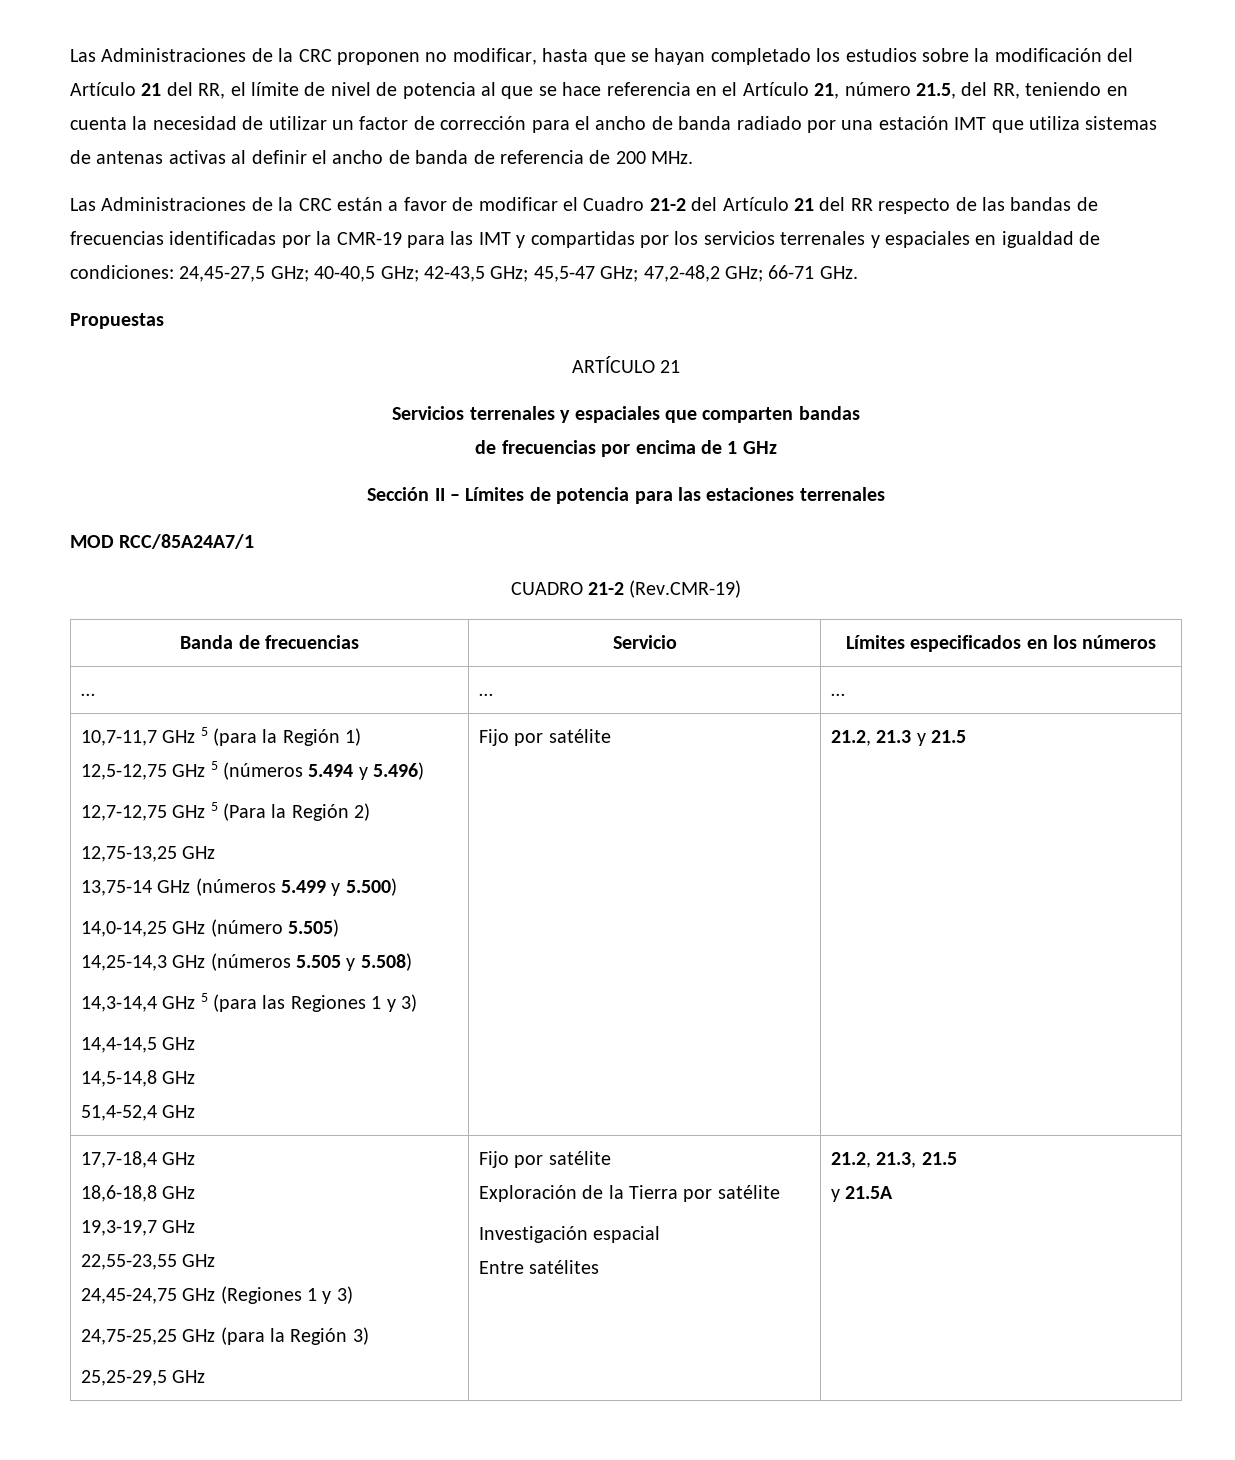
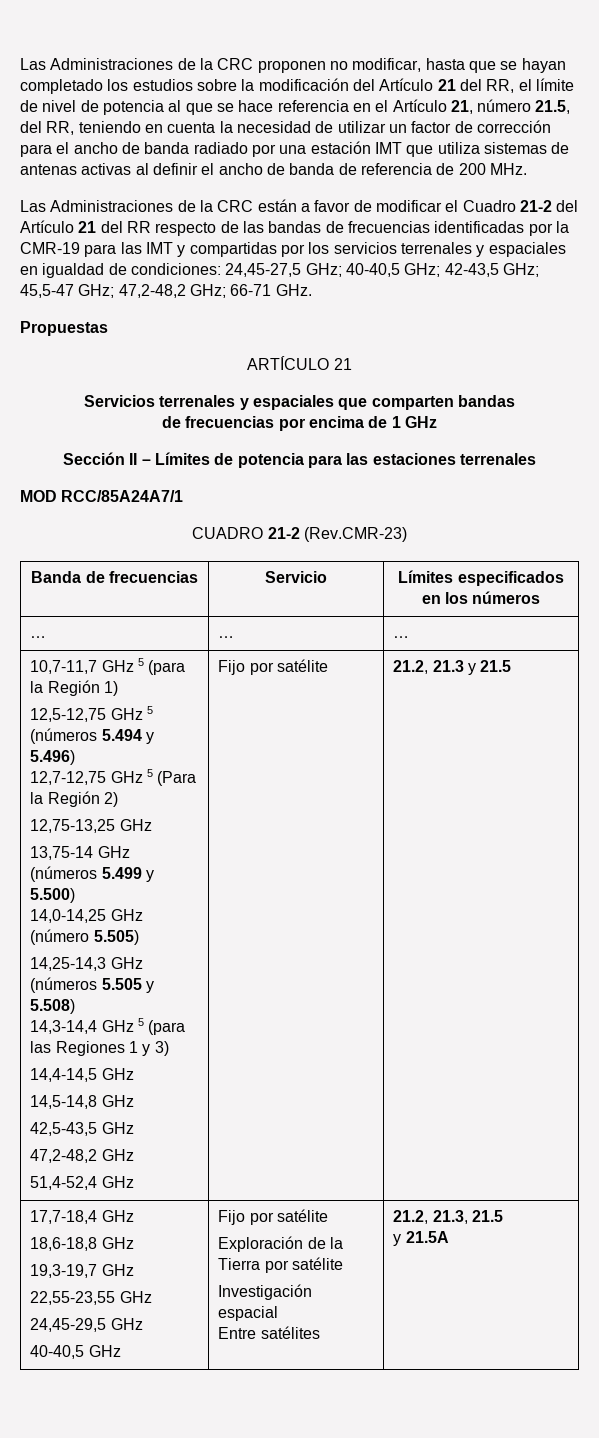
[629,580,742,598] (Rev.CMR-19) -> [303,527,407,542] (Rev.CMR-23)
(196, 1077) none -> [30,1122,134,1136] [30,1149,134,1163] // 42,5-43,5 GHz // 47,2-48,2 GHz
[80,1286,353,1304] [80,1327,369,1345] [80,1370,167,1386] 24,45-24,75 GHz (Regiones 1 y 3) // 24,75-25,25 GHz (para la Región 3) // 25,25-29,5 -> [30,1318,143,1332] [30,1345,85,1359] 24,45-29,5 GHz // 40-40,5

